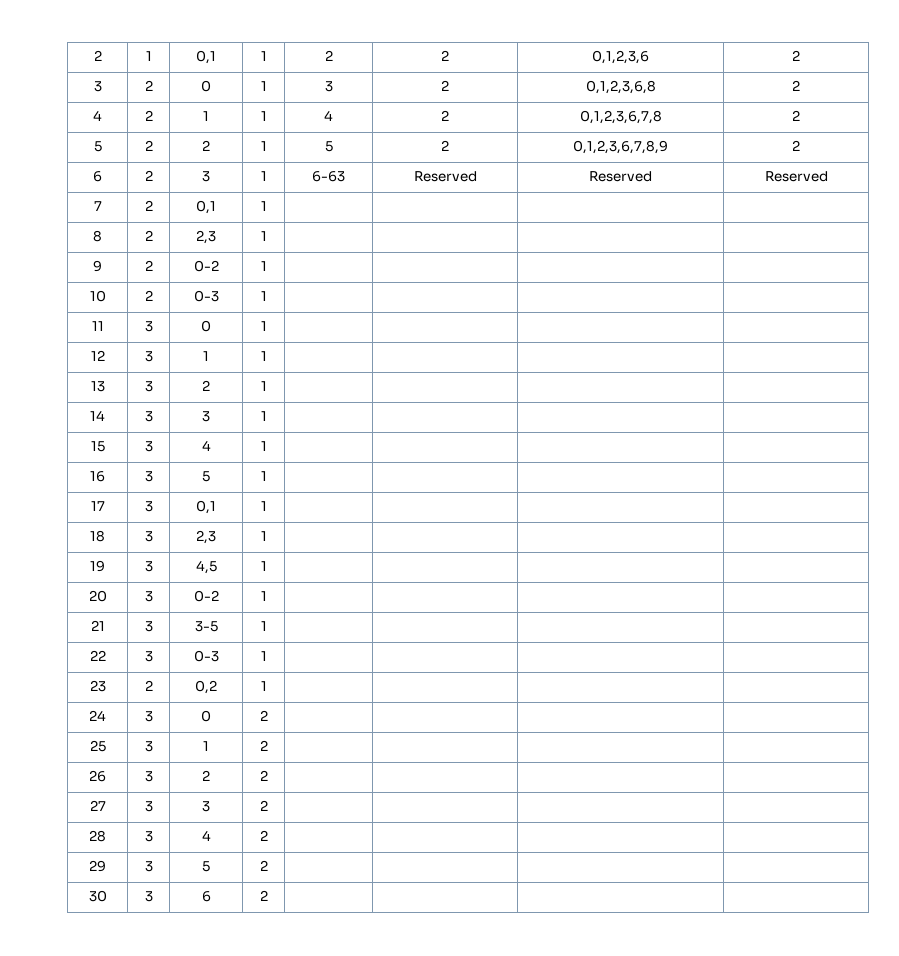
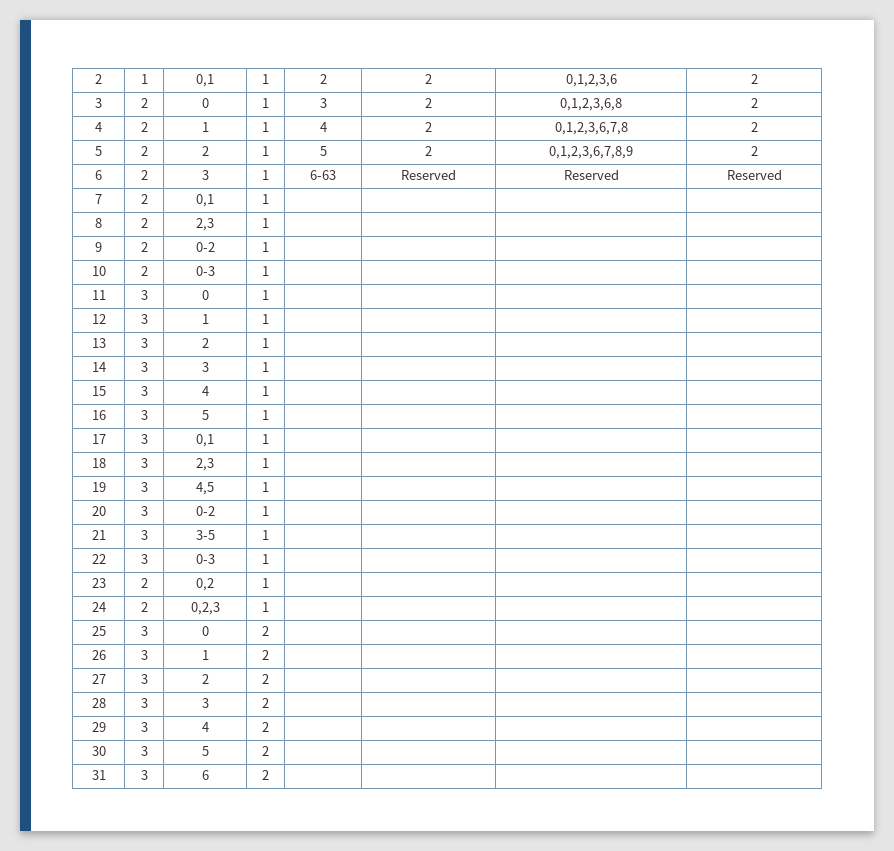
(106, 715) none -> [140,602,148,612] [190,602,220,615] [262,602,269,612] [91,626,106,636] | 2 | 0,2,3 | 1 | | | | // 25
[89,740,106,752] 25 -> [91,650,106,660] 26
[89,770,106,782] 26 -> [91,674,106,684] 27
[89,800,106,811] 27 -> [91,698,106,708] 28
[89,830,106,842] 28 -> [91,722,106,732] 29
[89,860,106,872] 29 -> [91,746,106,756] 30
[88,890,107,902] 30 -> [91,770,106,780] 31

